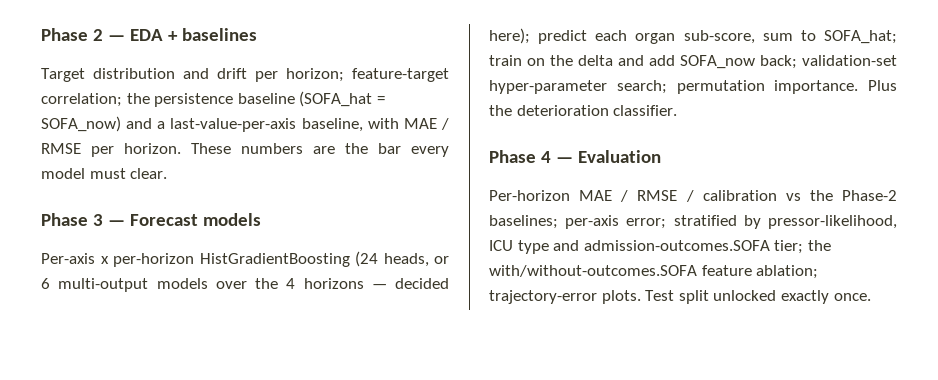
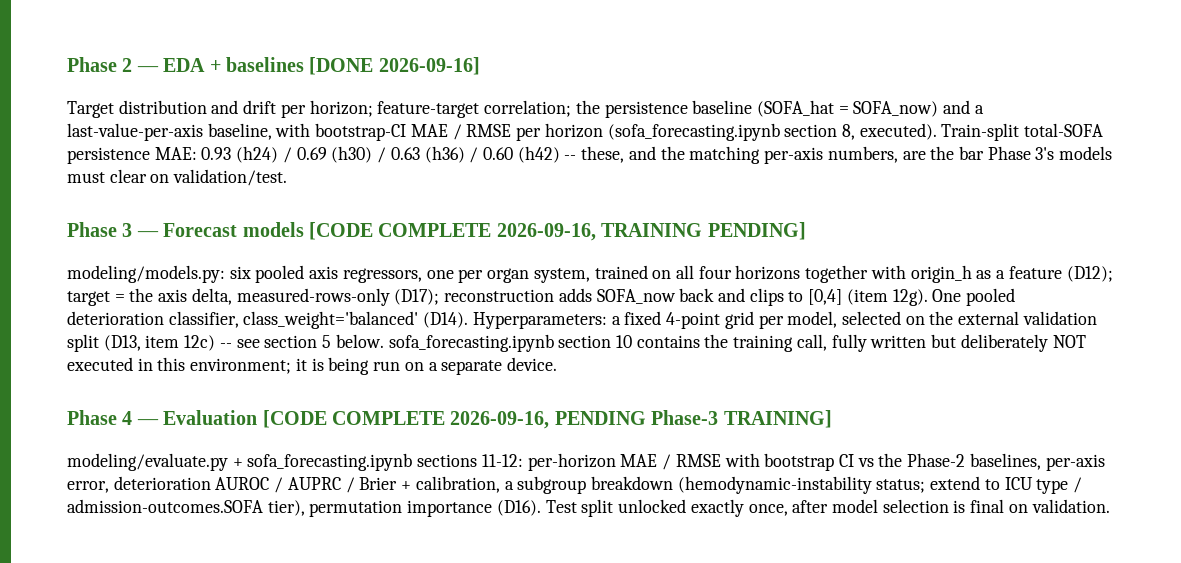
(257, 34) none -> [309,57,480,75] [DONE 2026-09-16]
(399, 123) none -> [315,123,407,141] bootstrap-CI
[124,143,449,157] [41,168,168,179] horizon. These numbers are the bar every model must clear. -> [544,123,1104,141] [67,146,1113,164] [67,169,288,186] horizon (sofa_forecasting.ipynb section 8, executed). Train-split total-SOFA persistence MAE: 0.93 (h24) / 0.69 (h30) / 0.63 (h36) / 0.60 (h42) -- these, and the matching per-axis numbers, are the bar Phase 3's models must clear on validation/test.
[41,251,449,267] [41,278,449,292] [489,28,897,44] [489,55,897,69] [489,80,897,94] [489,105,678,116] [489,150,661,163] [489,190,897,202] [489,215,897,229] [489,240,831,254] [489,265,819,279] [489,290,871,304] // Per-axis x per-horizon HistGradientBoosting (24 heads, or 6 multi-output models over the 4 horizons — decided here); predict each organ sub-score, sum to SOFA_hat; train on the delta and add SOFA_now back; validation-set hyper-parameter search; permutation importance. Plus the deterioration classifier. // Phase 4 — Evaluation // Per-horizon MAE / RMSE / calibration vs the Phase-2 baselines; per-axis error; stratified by pressor-likelihood, ICU type and admission-outcomes.SOFA tier; the with/without-outcomes.SOFA feature ablation; trajectory-error plots. Test split unlocked exactly once. -> [309,222,806,241] [67,265,1113,283] [67,288,1016,306] [67,311,1097,329] [67,334,1086,352] [67,357,557,375] [67,410,832,429] [67,453,1105,471] [67,476,1083,494] [67,499,1110,517] [CODE COMPLETE 2026-09-16, TRAINING PENDING] // modeling/models.py: six pooled axis regressors, one per organ system, trained on all four horizons together with origin_h as a feature (D12); target = the axis delta, measured-rows-only (D17); reconstruction adds SOFA_now back and clips to [0,4] (item 12g). One pooled deterioration classifier, class_weight='balanced' (D14). Hyperparameters: a fixed 4-point grid per model, selected on the external validation split (D13, item 12c) -- see section 5 below. sofa_forecasting.ipynb section 10 contains the training call, fully written but deliberately NOT executed in this environment; it is being run on a separate device. // Phase 4 — Evaluation [CODE COMPLETE 2026-09-16, PENDING Phase-3 TRAINING] // modeling/evaluate.py + sofa_forecasting.ipynb sections 11-12: per-horizon MAE / RMSE with bootstrap CI vs the Phase-2 baselines, per-axis error, deterioration AUROC / AUPRC / Brier + calibration, a subgroup breakdown (hemodynamic-instability status; extend to ICU type / admission-outcomes.SOFA tier), permutation importance (D16). Test split unlocked exactly once, after model selection is final on validation.

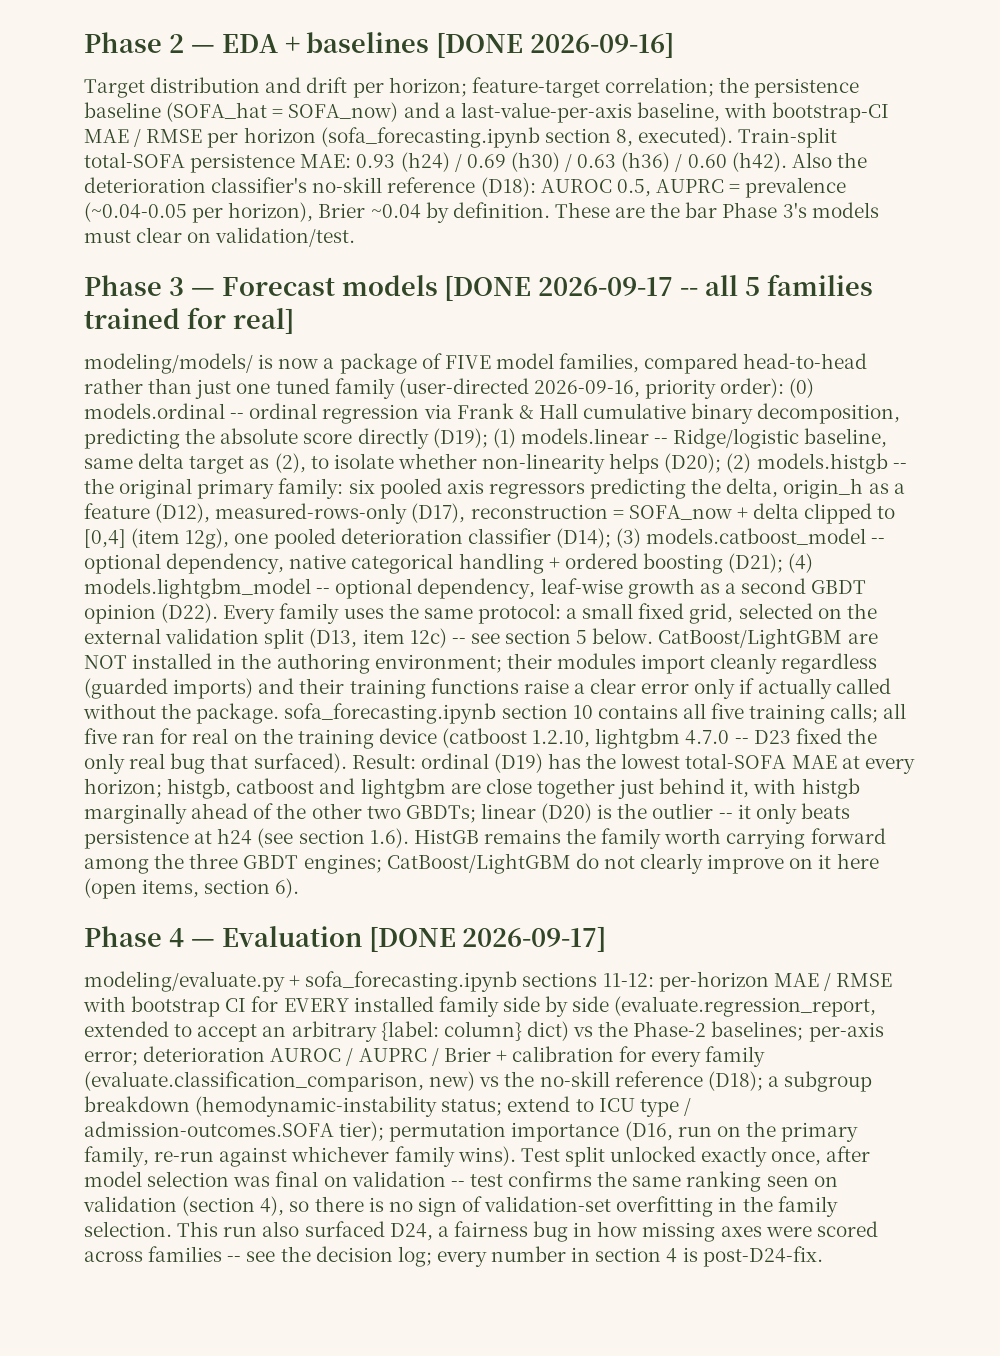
[517,146,898,164] (h42) -- these, and the matching per-axis numbers, -> [731,152,867,172] [84,177,847,198] [84,202,610,223] (h42). Also the deterioration classifier's no-skill reference (D18): AUROC 0.5, AUPRC = prevalence (~0.04-0.05 per horizon), Brier ~0.04 by definition. These
[309,222,806,241] [67,265,1113,283] [67,288,1016,306] [67,311,838,329] [CODE COMPLETE 2026-09-16, TRAINING PENDING] // modeling/models.py: six pooled axis regressors, one per organ system, trained on all four horizons together with origin_h as a feature (D12); target = the axis delta, measured-rows-only (D17); reconstruction adds SOFA_now back and clips to [0,4] (item 12g). One pooled deterioration classifier, class_weight='balanced' (D14). Hyperparameters: a fixed 4-point grid per model, -> [444,274,873,301] [84,307,294,334] [84,353,868,374] [84,378,815,399] [84,403,901,424] [84,428,888,449] [84,453,907,474] [84,478,905,499] [84,503,896,524] [84,528,886,549] [84,553,814,574] [84,578,867,599] [84,603,734,624] [DONE 2026-09-17 -- all 5 families trained for real] // modeling/models/ is now a package of FIVE model families, compared head-to-head rather than just one tuned family (user-directed 2026-09-16, priority order): (0) models.ordinal -- ordinal regression via Frank & Hall cumulative binary decomposition, predicting the absolute score directly (D19); (1) models.linear -- Ridge/logistic baseline, same delta target as (2), to isolate whether non-linearity helps (D20); (2) models.histgb -- the original primary family: six pooled axis regressors predicting the delta, origin_h as a feature (D12), measured-rows-only (D17), reconstruction = SOFA_now + delta clipped to [0,4] (item 12g), one pooled deterioration classifier (D14); (3) models.catboost_model -- optional dependency, native categorical handling + ordered boosting (D21); (4) models.lightgbm_model -- optional dependency, leaf-wise growth as a second GBDT opinion (D22). Every family uses the same protocol: a small fixed grid,
[388,334,1086,352] [67,357,557,375] [67,410,832,429] sofa_forecasting.ipynb section 10 contains the training call, fully written but deliberately NOT executed in this environment; it is being run on a separate device. // Phase 4 — Evaluation [CODE COMPLETE 2026-09-16, PENDING Phase-3 TRAINING] -> [658,628,878,649] [84,653,878,674] [84,678,891,699] [83,703,907,724] [84,728,877,749] [84,753,915,774] [84,778,860,799] [84,803,850,824] [84,828,886,849] [84,853,879,874] [84,878,300,899] [84,926,607,952] CatBoost/LightGBM are NOT installed in the authoring environment; their modules import cleanly regardless (guarded imports) and their training functions raise a clear error only if actually called without the package. sofa_forecasting.ipynb section 10 contains all five training calls; all five ran for real on the training device (catboost 1.2.10, lightgbm 4.7.0 -- D23 fixed the only real bug that surfaced). Result: ordinal (D19) has the lowest total-SOFA MAE at every horizon; histgb, catboost and lightgbm are close together just behind it, with histgb marginally ahead of the other two GBDTs; linear (D20) is the outlier -- it only beats persistence at h24 (see section 1.6). HistGB remains the family worth carrying forward among the three GBDT engines; CatBoost/LightGBM do not clearly improve on it here (open items, section 6). // Phase 4 — Evaluation [DONE 2026-09-17]
[857,453,1105,471] [67,481,109,493] vs the Phase-2 baselines, per-axis error, -> [251,996,877,1017] [84,1021,884,1042] [84,1051,138,1066] for EVERY installed family side by side (evaluate.regression_report, extended to accept an arbitrary {label: column} dict) vs the Phase-2 baselines; per-axis error;
[415,476,500,493] calibration, -> [512,1046,766,1067] [84,1071,763,1092] calibration for every family (evaluate.classification_comparison, new) vs the no-skill reference (D18);
[267,500,305,516] tier), -> [339,1121,385,1141] tier);
[496,500,541,516] (D16). -> [624,1121,859,1142] [84,1146,516,1167] (D16, run on the primary family, re-run against whichever family wins).
[953,500,966,513] is -> [233,1176,271,1187] was
[1031,499,1110,513] validation. -> [351,1171,838,1192] [83,1196,838,1217] [84,1221,878,1242] [84,1246,823,1267] validation -- test confirms the same ranking seen on validation (section 4), so there is no sign of validation-set overfitting in the family selection. This run also surfaced D24, a fairness bug in how missing axes were scored across families -- see the decision log; every number in section 4 is post-D24-fix.

